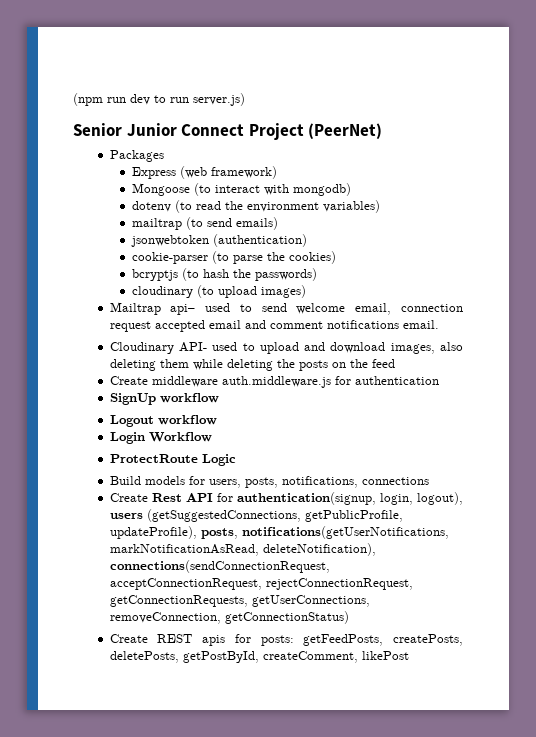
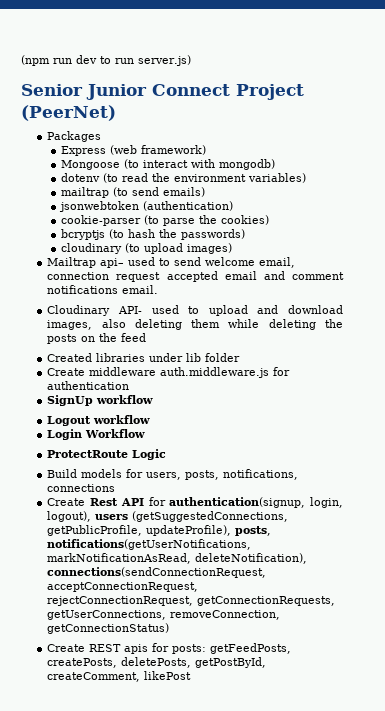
(395, 363) none -> [47,353,241,362] // Created libraries under lib folder

